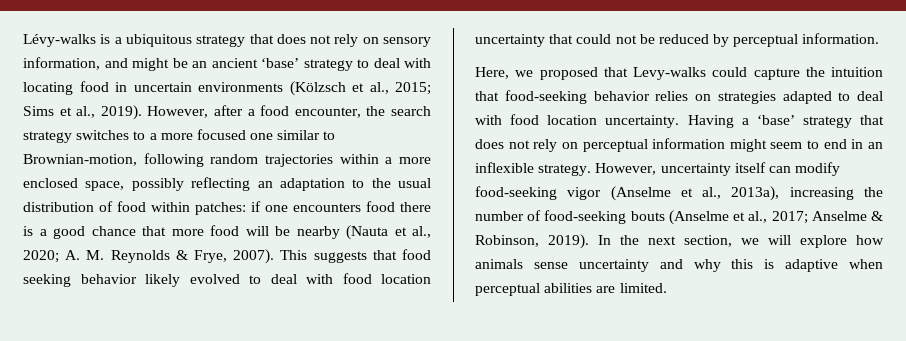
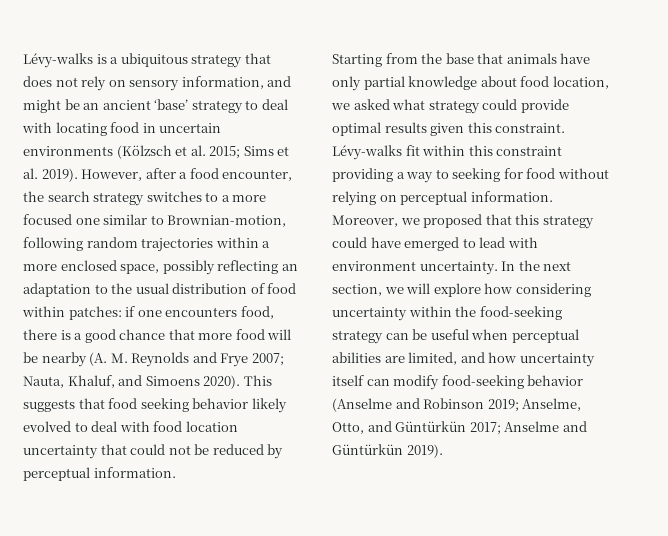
[369,82,389,94] al., -> [190,145,206,156] al.
[76,106,96,118] al., -> [23,168,38,179] al.
[366,201,395,212] food -> [240,306,274,319] food,
[346,225,431,240] [23,249,275,264] (Nauta et al., 2020; A. M. Reynolds & Frye, 2007). -> [89,352,284,367] [23,375,241,389] (A. M. Reynolds and Frye 2007; Nauta, Khaluf, and Simoens 2020).
[475,67,883,80] [475,90,883,104] [475,114,884,128] [475,138,883,152] [475,162,841,176] [475,186,883,201] [475,210,883,225] [475,234,589,249] Here, we proposed that Levy-walks could capture the intuition that food-seeking behavior relies on strategies adapted to deal with food location uncertainty. Having a ‘base’ strategy that does not rely on perceptual information might seem to end in an inflexible strategy. However, uncertainty itself can modify food-seeking vigor (Anselme et al., 2013a), increasing the number of food-seeking bouts (Anselme et al., 2017; Anselme & Robinson, 2019). -> [332,53,591,67] [332,76,609,91] [331,99,569,114] [332,122,566,136] [332,145,563,160] [332,168,609,183] [332,191,553,206] [332,214,594,229] [332,237,538,251] [332,261,498,275] Starting from the base that animals have only partial knowledge about food location, we asked what strategy could provide optimal results given this constraint. Lévy-walks fit within this constraint providing a way to seeking for food without relying on perceptual information. Moreover, we proposed that this strategy could have emerged to lead with environment uncertainty.
[475,259,883,272] [475,283,667,296] animals sense uncertainty and why this is adaptive when perceptual abilities are limited. -> [515,283,591,297] [332,306,562,321] [332,329,579,344] [332,352,595,367] [332,375,584,390] [332,398,582,412] [332,421,587,435] [332,444,443,458] considering uncertainty within the food-seeking strategy can be useful when perceptual abilities are limited, and how uncertainty itself can modify food-seeking behavior (Anselme and Robinson 2019; Anselme, Otto, and Güntürkün 2017; Anselme and Güntürkün 2019).

